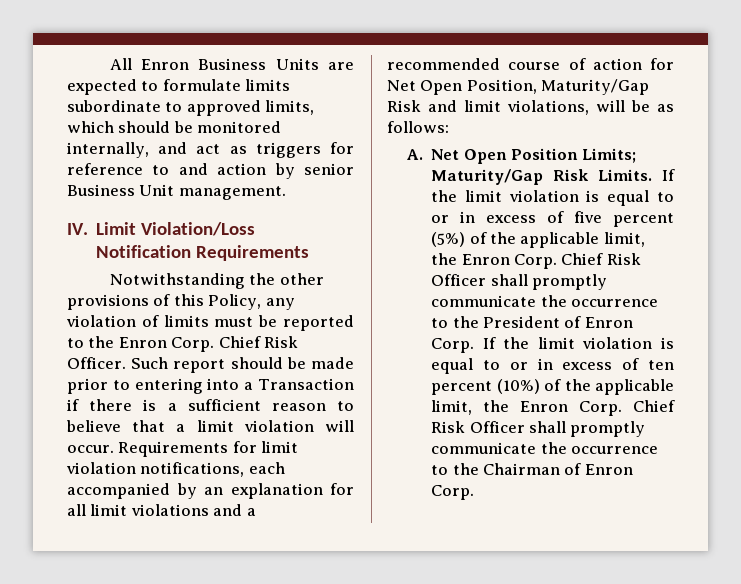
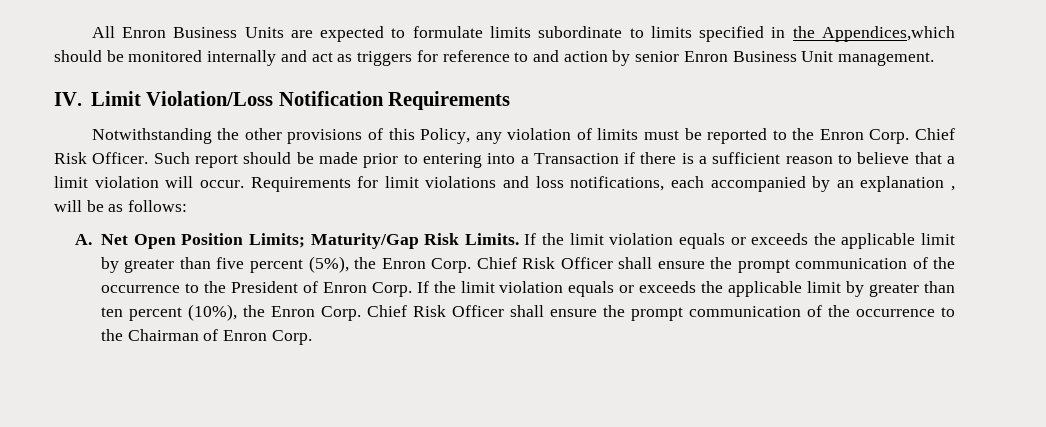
[186,100,315,116] [67,121,114,133] approved limits, which -> [650,26,955,42] limits specified in the Appendices,which
[67,142,149,158] internally, -> [207,50,277,66] internally
(354, 169) none -> [683,51,728,62] Enron
[66,462,136,474] violation -> [425,176,564,188] violations and loss
[330,483,354,495] [67,504,256,516] [387,58,674,70] [387,79,650,95] [387,100,589,115] for all limit violations and a recommended course of action for Net Open Position, Maturity/Gap Risk and limit violations, -> [951,186,955,191] ,
[586,190,674,206] [431,211,674,227] [431,232,645,248] [431,253,641,269] [431,274,607,290] [431,295,537,307] is equal to or in excess of five percent (5%) of the applicable limit, the Enron Corp. Chief Risk Officer shall promptly communicate -> [678,233,956,249] [100,256,928,273] equals or exceeds the applicable limit by greater than five percent (5%), the Enron Corp. Chief Risk Officer shall ensure the prompt communication of
[661,337,674,349] [431,358,674,374] [431,379,674,395] [431,400,675,416] [431,421,646,437] [431,442,537,454] is equal to or in excess of ten percent (10%) of the applicable limit, the Enron Corp. Chief Risk Officer shall promptly communicate -> [568,281,955,297] [100,304,822,321] equals or exceeds the applicable limit by greater than ten percent (10%), the Enron Corp. Chief Risk Officer shall ensure the prompt communication of

